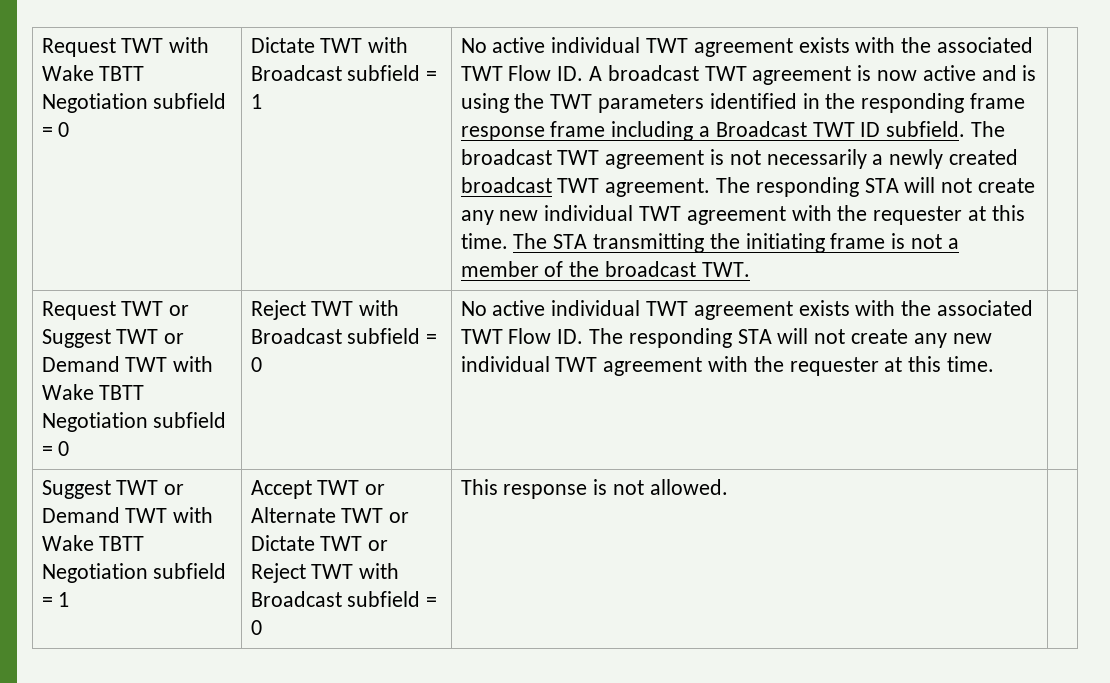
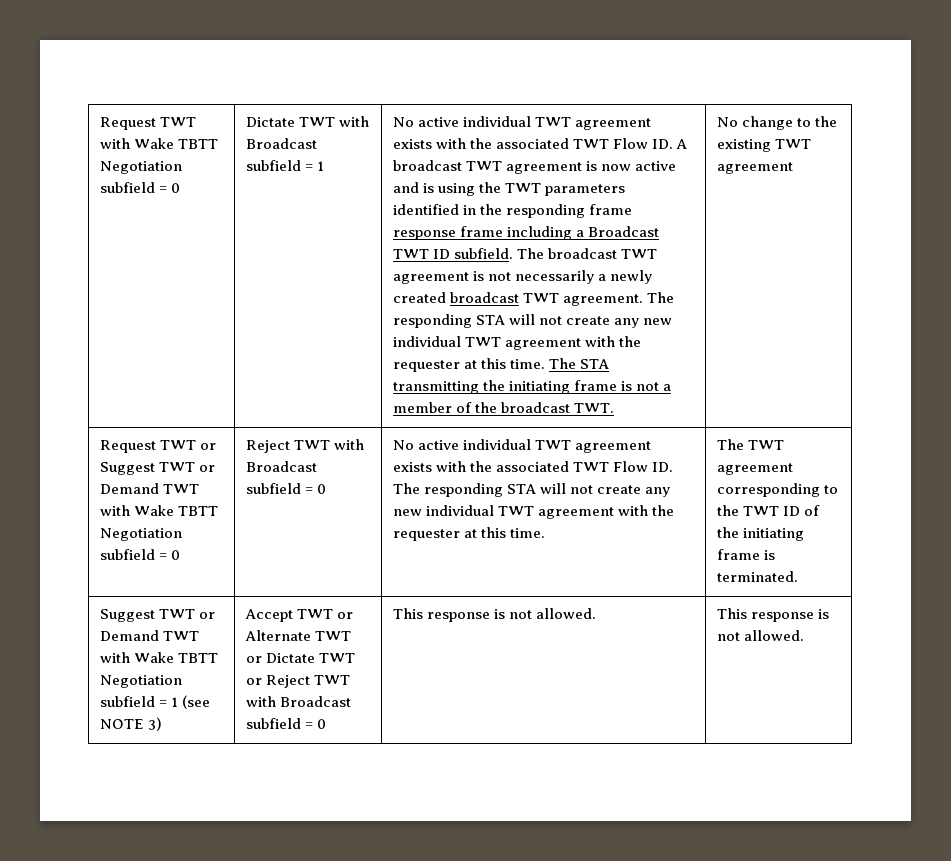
(750, 269) none -> [716,116,838,130] [716,139,811,152] [716,162,793,174] No change to the existing TWT agreement
(995, 364) none -> [716,439,784,450] [716,463,793,475] [716,483,838,497] [716,505,821,516] [716,527,804,541] [716,549,775,560] [716,571,798,582] The TWT agreement corresponding to the TWT ID of the initiating frame is terminated.
(70, 599) none -> [182,695,211,709] [99,717,162,731] (see NOTE 3)
(728, 487) none -> [716,608,830,622] [716,630,804,641] This response is not allowed.

